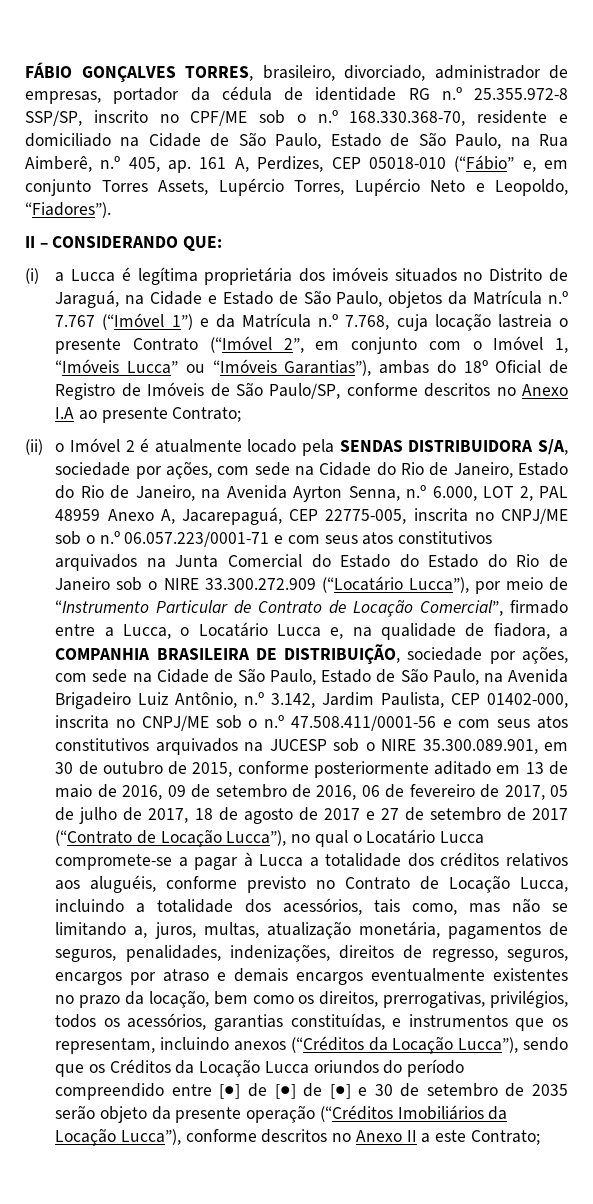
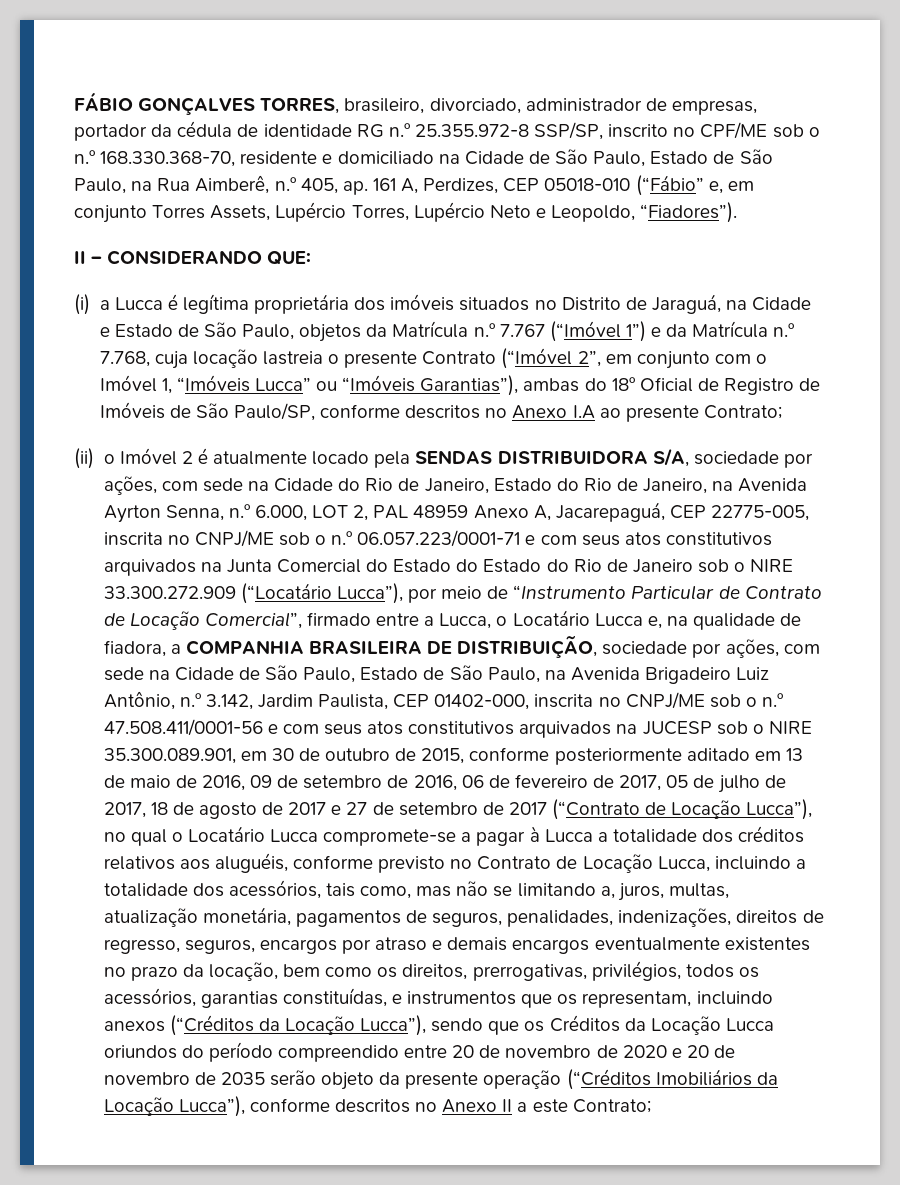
[219,1083,498,1099] [●] de [●] de [●] e 30 de setembro -> [452,1045,736,1058] [103,1072,190,1085] 20 de novembro de 2020 e 20 de novembro

